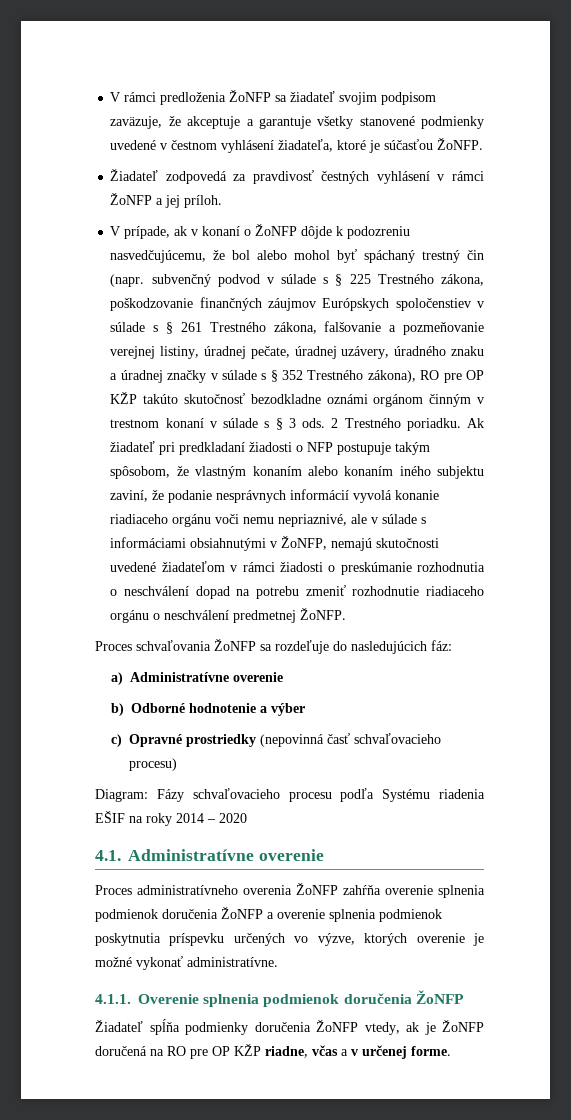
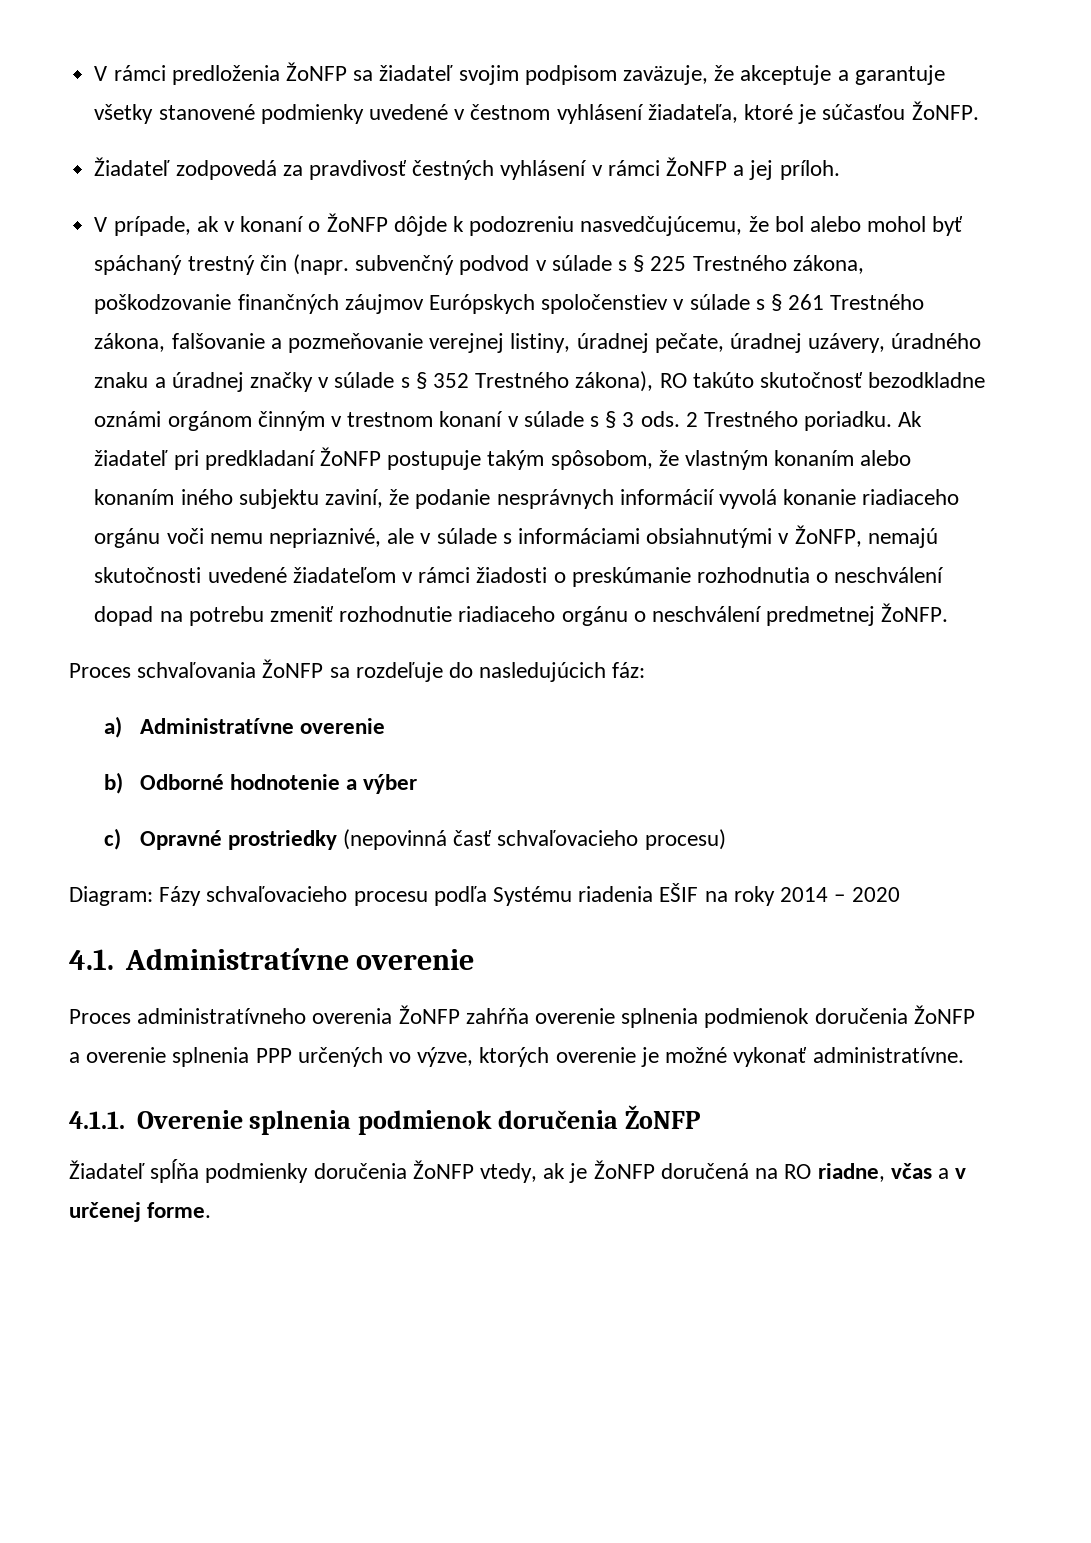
[443,370,484,383] [110,392,138,404] pre OP KŽP -> (687, 380) none
[249,442,334,452] žiadosti o NFP -> [319,447,381,466] ŽoNFP
[379,909,442,922] [95,933,225,946] podmienok poskytnutia príspevku -> [255,1048,292,1063] PPP
[190,1044,261,1059] pre OP KŽP -> (812, 1171) none

